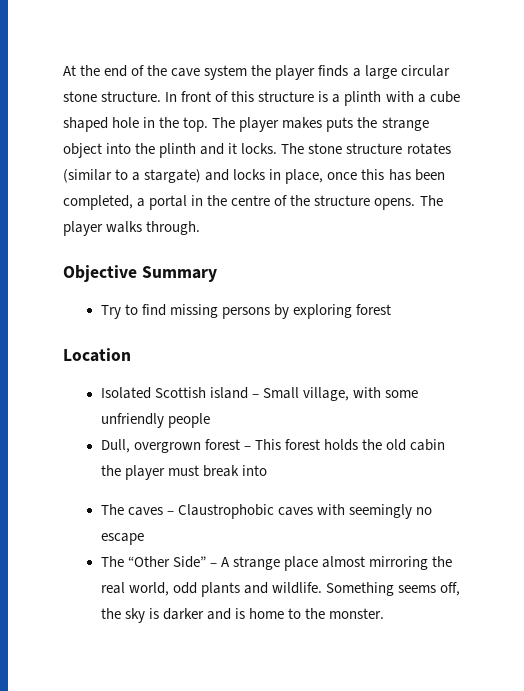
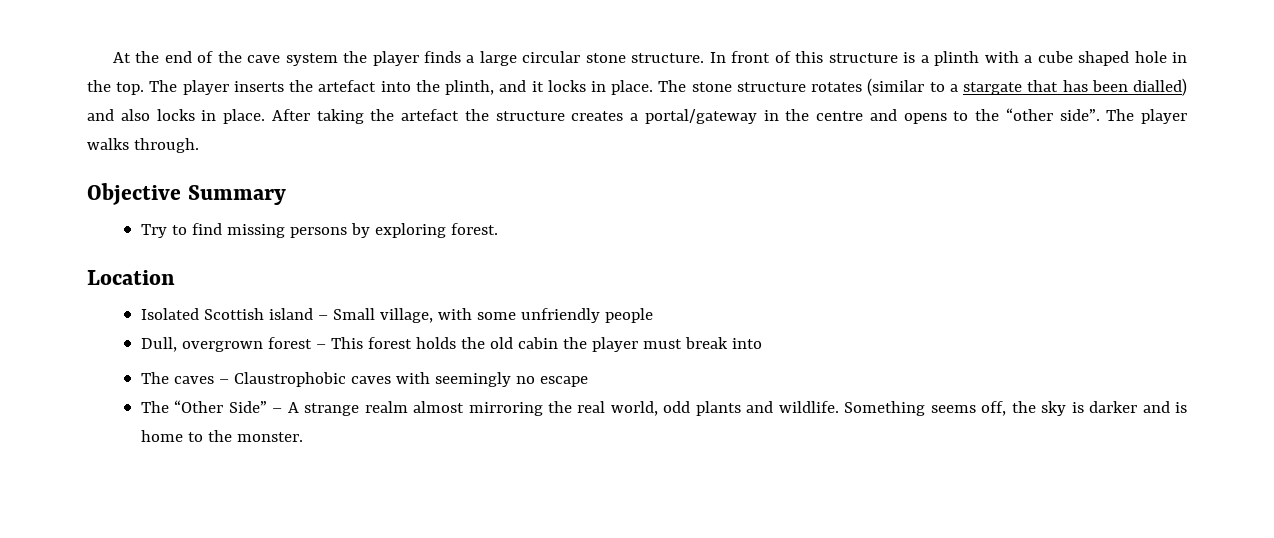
[282,117,429,132] [63,143,102,158] makes puts the strange object -> [233,80,377,92] inserts the artefact
[159,143,197,158] plinth -> [445,80,495,95] plinth,
[241,143,278,154] locks. -> [547,80,654,95] locks in place.
[144,169,445,184] [63,195,416,210] stargate) and locks in place, once this has been completed, a portal in the centre of the structure opens. -> [963,78,1188,96] [87,108,1100,124] stargate that has been dialled) and also locks in place. After taking the artefact the structure creates a portal/gateway in the centre and opens to the “other side”.
[355,304,391,315] forest -> [450,223,498,235] forest.
[283,556,318,571] place -> [364,401,408,413] realm

